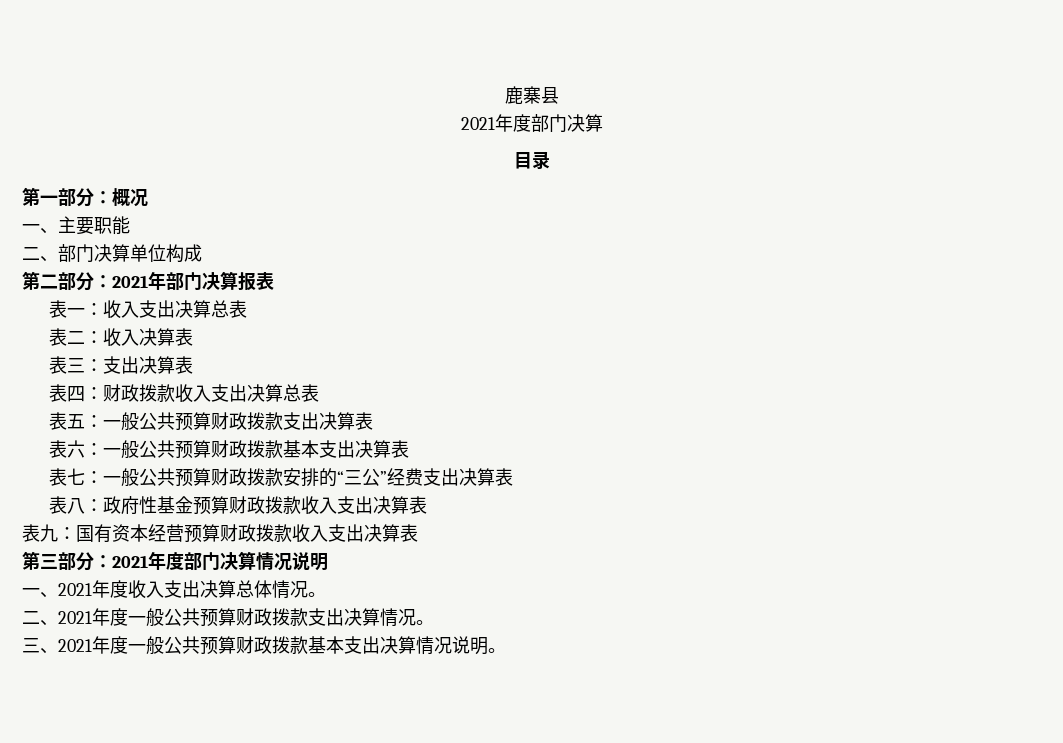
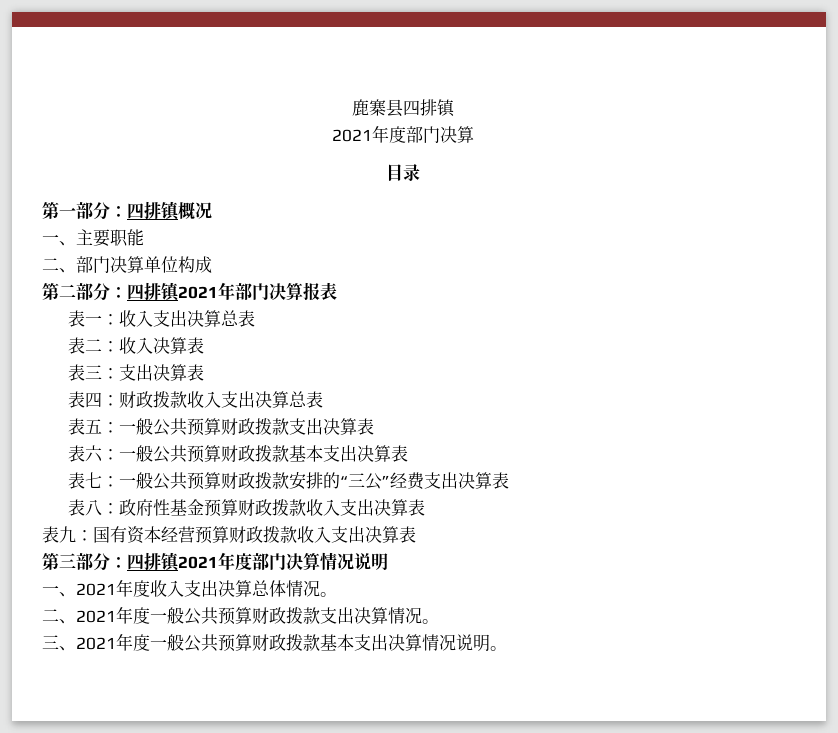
(559, 95) none -> [403,99,455,117] 四排镇
(112, 197) none -> [127,201,180,221] 四排镇
(112, 281) none -> [127,282,180,302] 四排镇
(112, 561) none -> [127,552,180,572] 四排镇

